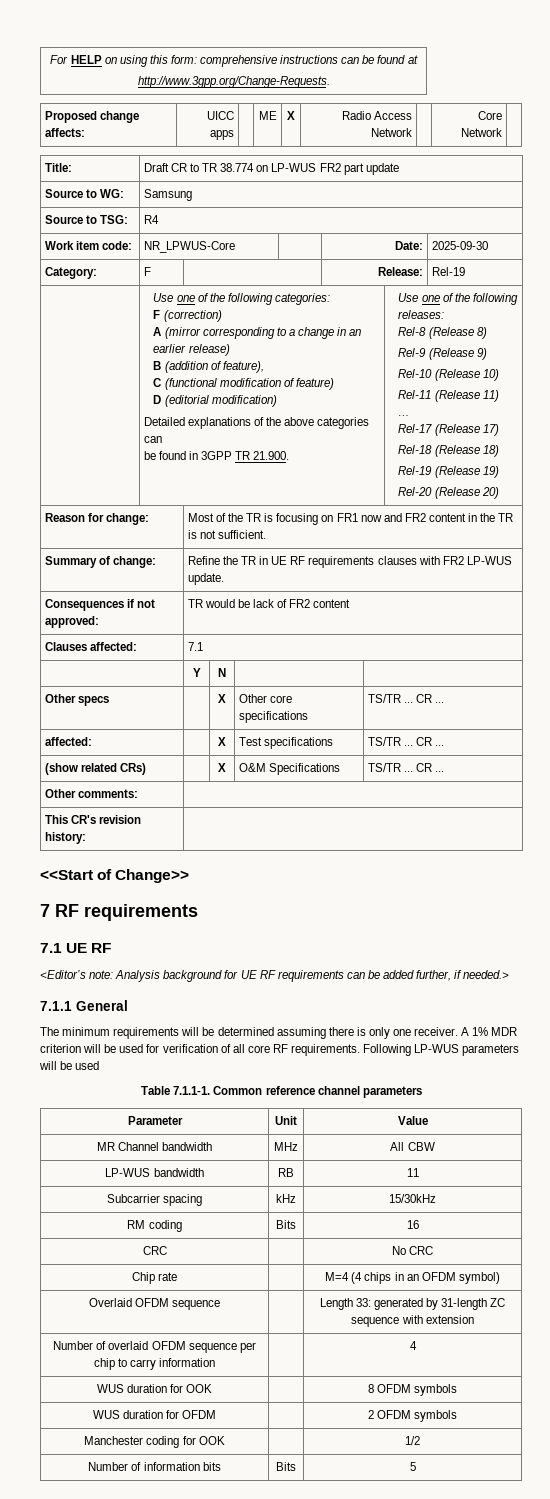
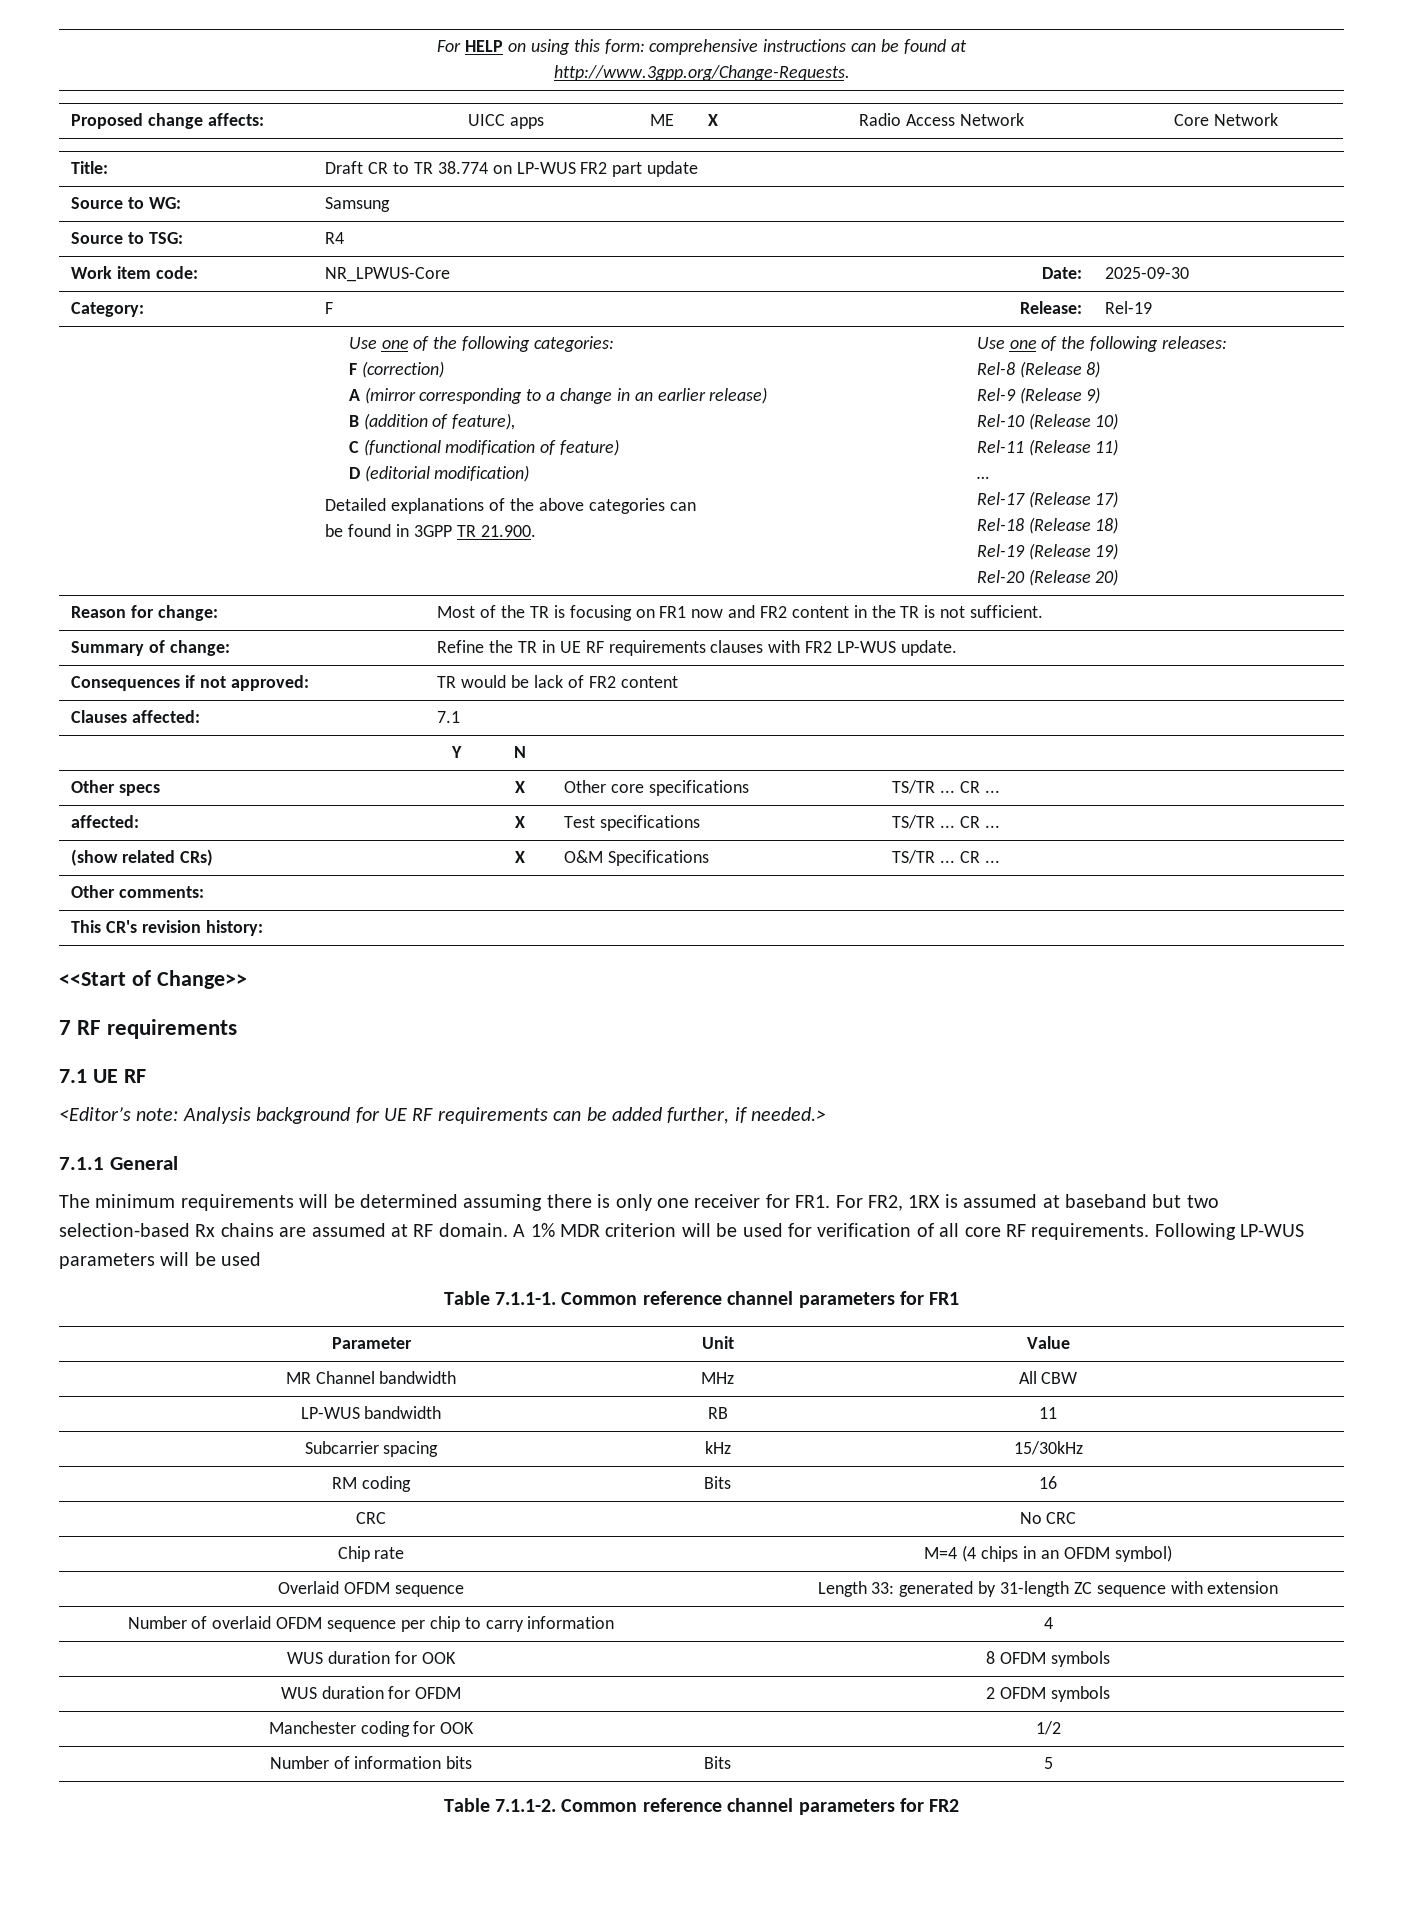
[414,1027,459,1036] receiver. -> [694,1194,1219,1211] [59,1223,508,1237] receiver for FR1. For FR2, 1RX is assumed at baseband but two selection-based Rx chains are assumed at RF domain.
(422, 1092) none -> [899,1291,960,1305] for FR1
(416, 1466) none -> [443,1798,960,1815] // Table 7.1.1-2. Common reference channel parameters for FR2

